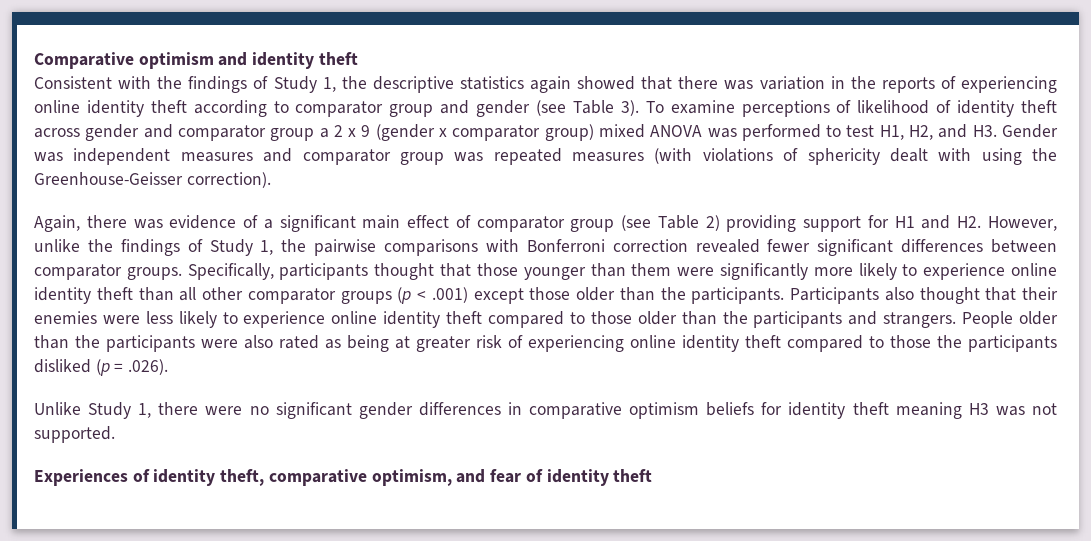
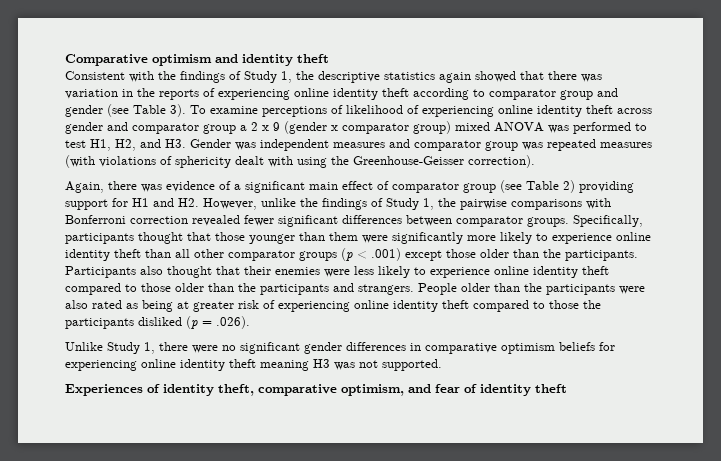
(952, 106) none -> [422,105,533,117] experiencing online
(783, 408) none -> [65,359,176,371] experiencing online

